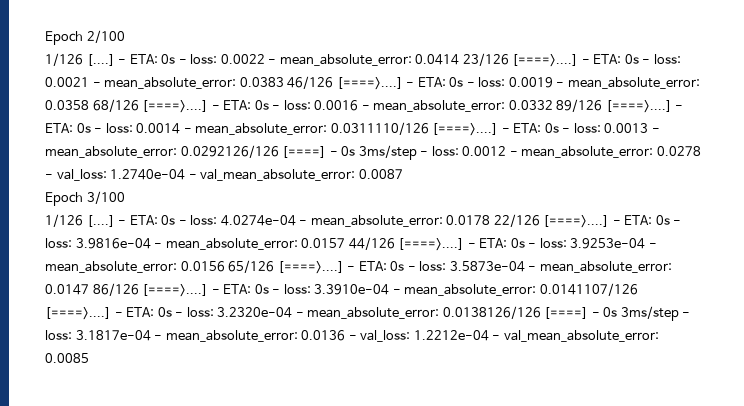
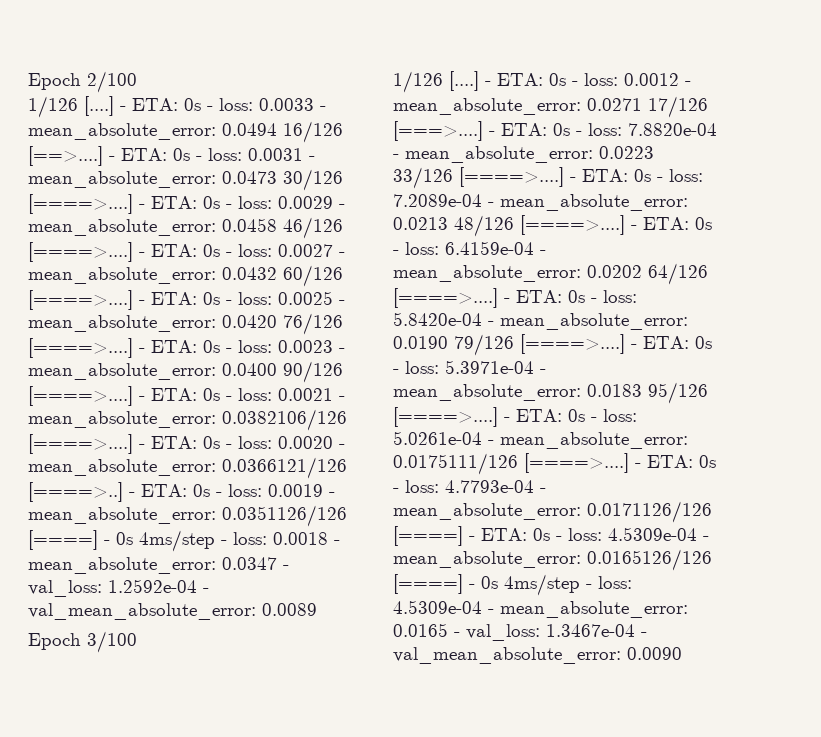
[220,53,509,66] 0.0022 - mean_absolute_error: 0.0414 23/126 -> [259,98,326,111] [28,121,343,143] [28,146,315,166] [28,169,343,191] [28,194,345,214] [28,217,343,239] [28,242,345,262] [28,265,343,287] [28,290,345,310] [28,313,343,335] [28,338,345,358] [28,361,343,383] 0.0033 - mean_absolute_error: 0.0494 16/126 [==>....] - ETA: 0s - loss: 0.0031 - mean_absolute_error: 0.0473 30/126 [====>....] - ETA: 0s - loss: 0.0029 - mean_absolute_error: 0.0458 46/126 [====>....] - ETA: 0s - loss: 0.0027 - mean_absolute_error: 0.0432 60/126 [====>....] - ETA: 0s - loss: 0.0025 - mean_absolute_error: 0.0420 76/126 [====>....] - ETA: 0s - loss: 0.0023 - mean_absolute_error: 0.0400 90/126
[239,76,700,90] [45,99,684,113] [45,122,660,136] [45,145,701,160] [45,169,403,181] 0.0383 46/126 [====>....] - ETA: 0s - loss: 0.0019 - mean_absolute_error: 0.0358 68/126 [====>....] - ETA: 0s - loss: 0.0016 - mean_absolute_error: 0.0332 89/126 [====>....] - ETA: 0s - loss: 0.0014 - mean_absolute_error: 0.0311110/126 [====>....] - ETA: 0s - loss: 0.0013 - mean_absolute_error: 0.0292126/126 [====] - 0s 3ms/step - loss: 0.0012 - mean_absolute_error: 0.0278 - val_loss: 1.2740e-04 - val_mean_absolute_error: 0.0087 -> [222,409,347,431] [28,434,345,454] [28,457,347,479] [28,482,335,502] [28,505,347,527] [28,530,340,552] [28,557,289,574] [28,579,209,597] [28,603,317,620] 0.0382106/126 [====>....] - ETA: 0s - loss: 0.0020 - mean_absolute_error: 0.0366121/126 [====>..] - ETA: 0s - loss: 0.0019 - mean_absolute_error: 0.0351126/126 [====] - 0s 4ms/step - loss: 0.0018 - mean_absolute_error: 0.0347 - val_loss: 1.2592e-04 - val_mean_absolute_error: 0.0089
[220,214,682,228] [45,237,657,251] [45,260,672,274] [45,283,638,297] [45,306,691,321] [45,330,659,342] [45,353,89,363] 4.0274e-04 - mean_absolute_error: 0.0178 22/126 [====>....] - ETA: 0s - loss: 3.9816e-04 - mean_absolute_error: 0.0157 44/126 [====>....] - ETA: 0s - loss: 3.9253e-04 - mean_absolute_error: 0.0156 65/126 [====>....] - ETA: 0s - loss: 3.5873e-04 - mean_absolute_error: 0.0147 86/126 [====>....] - ETA: 0s - loss: 3.3910e-04 - mean_absolute_error: 0.0141107/126 [====>....] - ETA: 0s - loss: 3.2320e-04 - mean_absolute_error: 0.0138126/126 [====] - 0s 3ms/step - loss: 3.1817e-04 - mean_absolute_error: 0.0136 - val_loss: 1.2212e-04 - val_mean_absolute_error: 0.0085 -> [624,73,691,86] [393,96,708,118] [393,121,717,141] [393,146,654,163] [393,167,703,189] [393,194,688,211] [393,215,712,237] [393,241,546,255] [393,263,708,285] [393,288,637,308] [393,312,688,330] [393,334,712,356] [393,360,546,374] [393,382,708,404] [393,407,637,427] [393,431,688,449] [393,453,716,475] [393,480,546,493] [393,501,712,523] [393,526,709,546] [393,549,712,571] [393,574,632,596] [393,600,688,618] [393,623,647,641] [393,647,682,664] 0.0012 - mean_absolute_error: 0.0271 17/126 [===>....] - ETA: 0s - loss: 7.8820e-04 - mean_absolute_error: 0.0223 33/126 [====>....] - ETA: 0s - loss: 7.2089e-04 - mean_absolute_error: 0.0213 48/126 [====>....] - ETA: 0s - loss: 6.4159e-04 - mean_absolute_error: 0.0202 64/126 [====>....] - ETA: 0s - loss: 5.8420e-04 - mean_absolute_error: 0.0190 79/126 [====>....] - ETA: 0s - loss: 5.3971e-04 - mean_absolute_error: 0.0183 95/126 [====>....] - ETA: 0s - loss: 5.0261e-04 - mean_absolute_error: 0.0175111/126 [====>....] - ETA: 0s - loss: 4.7793e-04 - mean_absolute_error: 0.0171126/126 [====] - ETA: 0s - loss: 4.5309e-04 - mean_absolute_error: 0.0165126/126 [====] - 0s 4ms/step - loss: 4.5309e-04 - mean_absolute_error: 0.0165 - val_loss: 1.3467e-04 - val_mean_absolute_error: 0.0090

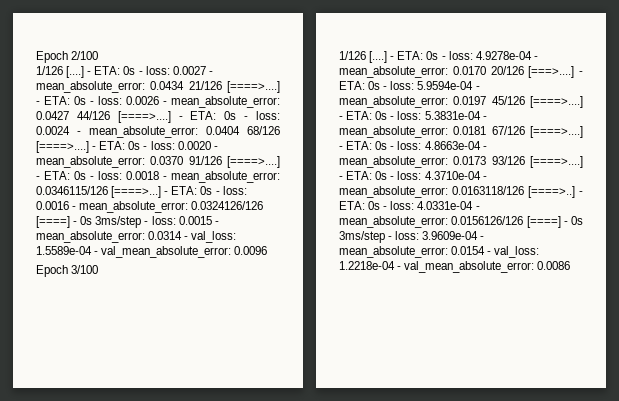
[259,98,326,111] [28,121,343,143] [28,146,315,166] [28,169,343,191] [28,194,345,214] [28,217,343,239] [28,242,345,262] [28,265,343,287] [28,290,345,310] [28,313,343,335] [28,338,345,358] [28,361,343,383] [28,386,345,406] [28,409,347,431] 0.0033 - mean_absolute_error: 0.0494 16/126 [==>....] - ETA: 0s - loss: 0.0031 - mean_absolute_error: 0.0473 30/126 [====>....] - ETA: 0s - loss: 0.0029 - mean_absolute_error: 0.0458 46/126 [====>....] - ETA: 0s - loss: 0.0027 - mean_absolute_error: 0.0432 60/126 [====>....] - ETA: 0s - loss: 0.0025 - mean_absolute_error: 0.0420 76/126 [====>....] - ETA: 0s - loss: 0.0023 - mean_absolute_error: 0.0400 90/126 [====>....] - ETA: 0s - loss: 0.0021 - mean_absolute_error: 0.0382106/126 -> [172,66,213,75] [36,81,280,93] [36,96,280,108] [36,111,280,123] [36,126,280,138] 0.0027 - mean_absolute_error: 0.0434 21/126 [====>....] - ETA: 0s - loss: 0.0026 - mean_absolute_error: 0.0427 44/126 [====>....] - ETA: 0s - loss: 0.0024 - mean_absolute_error: 0.0404 68/126
[222,457,347,479] [28,482,335,502] [28,505,347,527] [28,530,340,552] [28,557,289,574] [28,579,209,597] [28,603,317,620] 0.0366121/126 [====>..] - ETA: 0s - loss: 0.0019 - mean_absolute_error: 0.0351126/126 [====] - 0s 4ms/step - loss: 0.0018 - mean_absolute_error: 0.0347 - val_loss: 1.2592e-04 - val_mean_absolute_error: 0.0089 -> [150,156,280,168] [36,171,280,183] [36,186,247,198] [36,201,264,213] [36,216,219,228] [36,231,237,243] [36,246,268,258] 0.0370 91/126 [====>....] - ETA: 0s - loss: 0.0018 - mean_absolute_error: 0.0346115/126 [====>...] - ETA: 0s - loss: 0.0016 - mean_absolute_error: 0.0324126/126 [====] - 0s 3ms/step - loss: 0.0015 - mean_absolute_error: 0.0314 - val_loss: 1.5589e-04 - val_mean_absolute_error: 0.0096
[624,73,691,86] [393,96,708,118] 0.0012 - mean_absolute_error: 0.0271 17/126 -> [475,51,538,60] [339,66,524,78] 4.9278e-04 - mean_absolute_error: 0.0170 20/126
[628,123,717,136] [393,146,654,163] [393,167,703,189] [393,194,688,211] [393,215,712,237] [393,241,546,255] [393,263,708,285] [393,288,637,308] [393,312,688,330] [393,334,712,356] [393,360,546,374] [393,382,708,404] [393,407,637,427] [393,431,688,449] [393,453,716,475] [393,480,546,493] [393,501,712,523] [393,526,709,546] [393,549,712,571] [393,574,632,596] [393,600,688,618] [393,623,647,641] [393,647,682,664] 7.8820e-04 - mean_absolute_error: 0.0223 33/126 [====>....] - ETA: 0s - loss: 7.2089e-04 - mean_absolute_error: 0.0213 48/126 [====>....] - ETA: 0s - loss: 6.4159e-04 - mean_absolute_error: 0.0202 64/126 [====>....] - ETA: 0s - loss: 5.8420e-04 - mean_absolute_error: 0.0190 79/126 [====>....] - ETA: 0s - loss: 5.3971e-04 - mean_absolute_error: 0.0183 95/126 [====>....] - ETA: 0s - loss: 5.0261e-04 - mean_absolute_error: 0.0175111/126 [====>....] - ETA: 0s - loss: 4.7793e-04 - mean_absolute_error: 0.0171126/126 [====] - ETA: 0s - loss: 4.5309e-04 - mean_absolute_error: 0.0165126/126 [====] - 0s 4ms/step - loss: 4.5309e-04 - mean_absolute_error: 0.0165 - val_loss: 1.3467e-04 - val_mean_absolute_error: 0.0090 -> [417,81,480,90] [339,96,583,108] [339,111,487,120] [339,126,583,138] [339,141,487,150] [339,156,583,168] [339,171,487,180] [339,186,583,198] [339,201,480,210] [339,216,583,228] [339,231,485,243] [339,246,540,258] [339,261,571,273] 5.9594e-04 - mean_absolute_error: 0.0197 45/126 [====>....] - ETA: 0s - loss: 5.3831e-04 - mean_absolute_error: 0.0181 67/126 [====>....] - ETA: 0s - loss: 4.8663e-04 - mean_absolute_error: 0.0173 93/126 [====>....] - ETA: 0s - loss: 4.3710e-04 - mean_absolute_error: 0.0163118/126 [====>..] - ETA: 0s - loss: 4.0331e-04 - mean_absolute_error: 0.0156126/126 [====] - 0s 3ms/step - loss: 3.9609e-04 - mean_absolute_error: 0.0154 - val_loss: 1.2218e-04 - val_mean_absolute_error: 0.0086

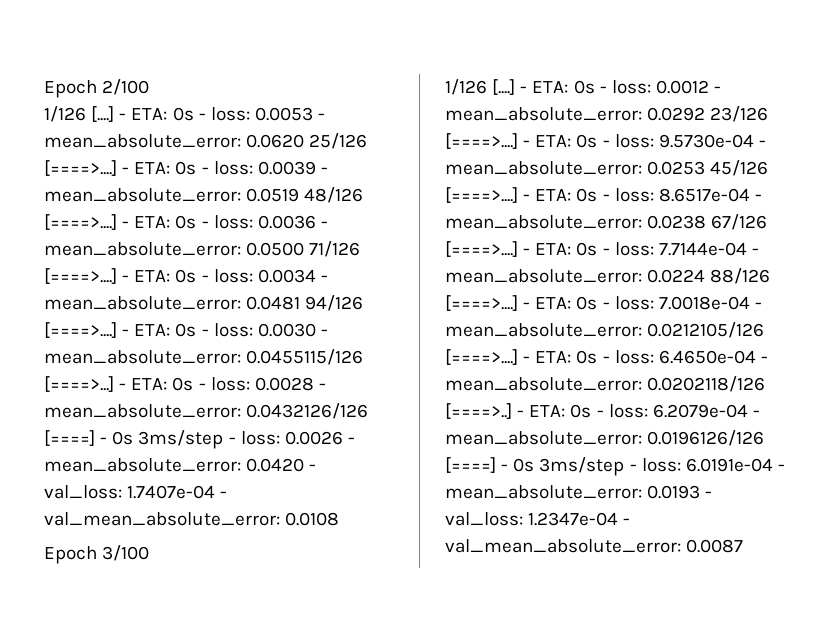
[172,66,213,75] [36,81,280,93] [36,96,280,108] [36,111,280,123] [36,126,280,138] [36,141,218,153] [36,156,280,168] [36,171,280,183] [36,186,108,195] 0.0027 - mean_absolute_error: 0.0434 21/126 [====>....] - ETA: 0s - loss: 0.0026 - mean_absolute_error: 0.0427 44/126 [====>....] - ETA: 0s - loss: 0.0024 - mean_absolute_error: 0.0404 68/126 [====>....] - ETA: 0s - loss: 0.0020 - mean_absolute_error: 0.0370 91/126 [====>....] - ETA: 0s - loss: 0.0018 - mean_absolute_error: 0.0346115/126 -> [254,107,326,121] [44,133,368,149] [44,160,328,176] [44,187,364,203] [44,214,328,230] [44,241,361,257] [44,268,328,284] [44,295,364,311] [44,322,328,338] [44,349,364,365] 0.0053 - mean_absolute_error: 0.0620 25/126 [====>....] - ETA: 0s - loss: 0.0039 - mean_absolute_error: 0.0519 48/126 [====>....] - ETA: 0s - loss: 0.0036 - mean_absolute_error: 0.0500 71/126 [====>....] - ETA: 0s - loss: 0.0034 - mean_absolute_error: 0.0481 94/126 [====>....] - ETA: 0s - loss: 0.0030 - mean_absolute_error: 0.0455115/126
[36,201,264,213] [36,216,219,228] [36,231,237,243] [36,246,268,258] 0.0016 - mean_absolute_error: 0.0324126/126 [====] - 0s 3ms/step - loss: 0.0015 - mean_absolute_error: 0.0314 - val_loss: 1.5589e-04 - val_mean_absolute_error: 0.0096 -> [254,377,326,391] [44,403,369,419] [44,430,355,449] [44,458,317,472] [44,485,228,499] [44,512,340,526] 0.0028 - mean_absolute_error: 0.0432126/126 [====] - 0s 3ms/step - loss: 0.0026 - mean_absolute_error: 0.0420 - val_loss: 1.7407e-04 - val_mean_absolute_error: 0.0108
[475,51,538,60] [339,66,583,78] [339,81,480,90] [339,96,487,108] 4.9278e-04 - mean_absolute_error: 0.0170 20/126 [===>....] - ETA: 0s - loss: 5.9594e-04 - mean_absolute_error: 0.0197 -> [655,80,722,94] [445,106,769,122] [445,133,766,149] [445,161,706,175] 0.0012 - mean_absolute_error: 0.0292 23/126 [====>....] - ETA: 0s - loss: 9.5730e-04 - mean_absolute_error: 0.0253
[424,111,487,120] [339,126,487,138] 5.3831e-04 - mean_absolute_error: 0.0181 -> [658,188,762,202] [445,215,707,229] 8.6517e-04 - mean_absolute_error: 0.0238
[424,141,487,150] [339,156,583,168] [339,171,487,180] [339,186,524,198] 4.8663e-04 - mean_absolute_error: 0.0173 93/126 [====>....] - ETA: 0s - loss: 4.3710e-04 - mean_absolute_error: 0.0163118/126 -> [658,242,759,256] [445,268,771,284] [445,295,762,311] [445,322,765,338] [445,349,768,365] [445,376,766,392] 7.7144e-04 - mean_absolute_error: 0.0224 88/126 [====>....] - ETA: 0s - loss: 7.0018e-04 - mean_absolute_error: 0.0212105/126 [====>....] - ETA: 0s - loss: 6.4650e-04 - mean_absolute_error: 0.0202118/126
[417,201,480,210] [339,216,583,228] [339,231,485,243] [339,246,540,258] [339,261,571,273] 4.0331e-04 - mean_absolute_error: 0.0156126/126 [====] - 0s 3ms/step - loss: 3.9609e-04 - mean_absolute_error: 0.0154 - val_loss: 1.2218e-04 - val_mean_absolute_error: 0.0086 -> [652,404,760,418] [445,430,765,446] [445,457,785,476] [445,485,713,499] [445,512,631,526] [445,539,744,553] 6.2079e-04 - mean_absolute_error: 0.0196126/126 [====] - 0s 3ms/step - loss: 6.0191e-04 - mean_absolute_error: 0.0193 - val_loss: 1.2347e-04 - val_mean_absolute_error: 0.0087

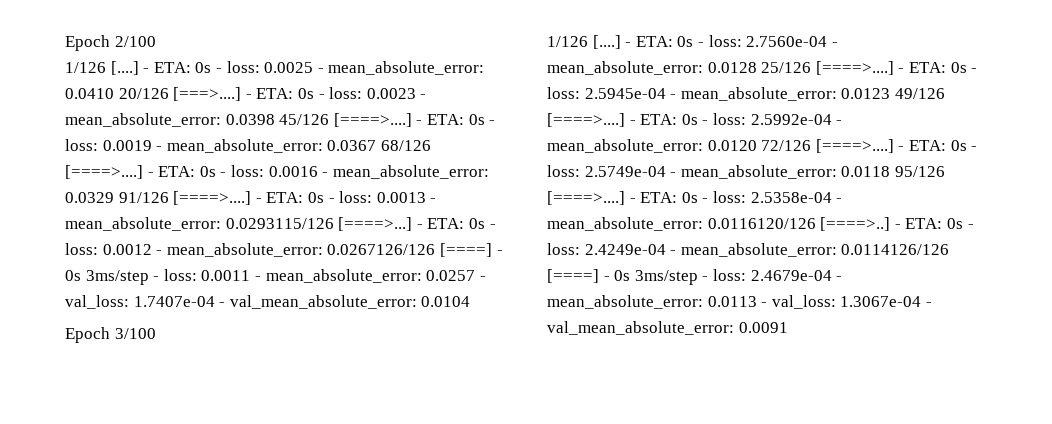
[254,107,326,121] [44,133,368,149] [44,160,328,176] [44,187,364,203] [44,214,328,230] [44,241,361,257] [44,268,328,284] [44,295,364,311] [44,322,328,338] [44,349,364,365] 0.0053 - mean_absolute_error: 0.0620 25/126 [====>....] - ETA: 0s - loss: 0.0039 - mean_absolute_error: 0.0519 48/126 [====>....] - ETA: 0s - loss: 0.0036 - mean_absolute_error: 0.0500 71/126 [====>....] - ETA: 0s - loss: 0.0034 - mean_absolute_error: 0.0481 94/126 [====>....] - ETA: 0s - loss: 0.0030 - mean_absolute_error: 0.0455115/126 -> [264,61,485,75] [65,87,427,101] [65,113,496,127] [65,139,431,153] [65,165,489,179] [65,191,437,205] [65,217,334,231] 0.0025 - mean_absolute_error: 0.0410 20/126 [===>....] - ETA: 0s - loss: 0.0023 - mean_absolute_error: 0.0398 45/126 [====>....] - ETA: 0s - loss: 0.0019 - mean_absolute_error: 0.0367 68/126 [====>....] - ETA: 0s - loss: 0.0016 - mean_absolute_error: 0.0329 91/126 [====>....] - ETA: 0s - loss: 0.0013 - mean_absolute_error: 0.0293115/126
[254,377,326,391] [44,403,369,419] [44,430,355,449] [44,458,305,472] 0.0028 - mean_absolute_error: 0.0432126/126 [====] - 0s 3ms/step - loss: 0.0026 - mean_absolute_error: 0.0420 -> [102,243,503,257] [65,269,476,285] 0.0012 - mean_absolute_error: 0.0267126/126 [====] - 0s 3ms/step - loss: 0.0011 - mean_absolute_error: 0.0257
[285,512,340,526] 0.0108 -> [421,296,471,307] 0.0104
[655,80,722,94] [445,106,769,122] [445,133,766,149] [445,160,769,176] [445,187,762,203] [445,214,768,230] [445,241,759,257] [445,268,771,284] [445,295,762,311] [445,322,765,338] [445,349,768,365] [445,376,766,392] 0.0012 - mean_absolute_error: 0.0292 23/126 [====>....] - ETA: 0s - loss: 9.5730e-04 - mean_absolute_error: 0.0253 45/126 [====>....] - ETA: 0s - loss: 8.6517e-04 - mean_absolute_error: 0.0238 67/126 [====>....] - ETA: 0s - loss: 7.7144e-04 - mean_absolute_error: 0.0224 88/126 [====>....] - ETA: 0s - loss: 7.0018e-04 - mean_absolute_error: 0.0212105/126 [====>....] - ETA: 0s - loss: 6.4650e-04 - mean_absolute_error: 0.0202118/126 -> [746,36,838,47] [547,61,978,75] [547,87,945,101] [547,113,843,127] [547,139,978,153] [547,165,945,179] [547,191,843,205] [547,217,816,231] 2.7560e-04 - mean_absolute_error: 0.0128 25/126 [====>....] - ETA: 0s - loss: 2.5945e-04 - mean_absolute_error: 0.0123 49/126 [====>....] - ETA: 0s - loss: 2.5992e-04 - mean_absolute_error: 0.0120 72/126 [====>....] - ETA: 0s - loss: 2.5749e-04 - mean_absolute_error: 0.0118 95/126 [====>....] - ETA: 0s - loss: 2.5358e-04 - mean_absolute_error: 0.0116120/126
[652,404,760,418] [445,430,765,446] [445,457,785,476] [445,485,713,499] [445,512,631,526] [445,539,744,553] 6.2079e-04 - mean_absolute_error: 0.0196126/126 [====] - 0s 3ms/step - loss: 6.0191e-04 - mean_absolute_error: 0.0193 - val_loss: 1.2347e-04 - val_mean_absolute_error: 0.0087 -> [584,243,950,257] [547,269,843,285] [547,295,932,309] [547,321,788,335] 2.4249e-04 - mean_absolute_error: 0.0114126/126 [====] - 0s 3ms/step - loss: 2.4679e-04 - mean_absolute_error: 0.0113 - val_loss: 1.3067e-04 - val_mean_absolute_error: 0.0091

